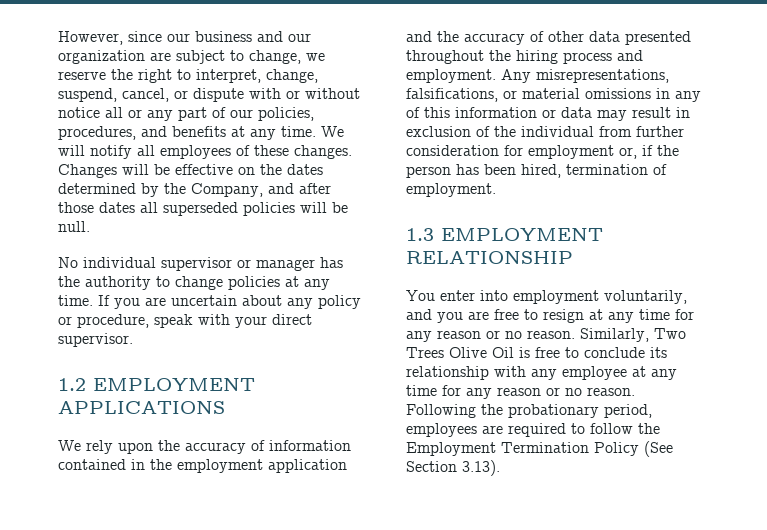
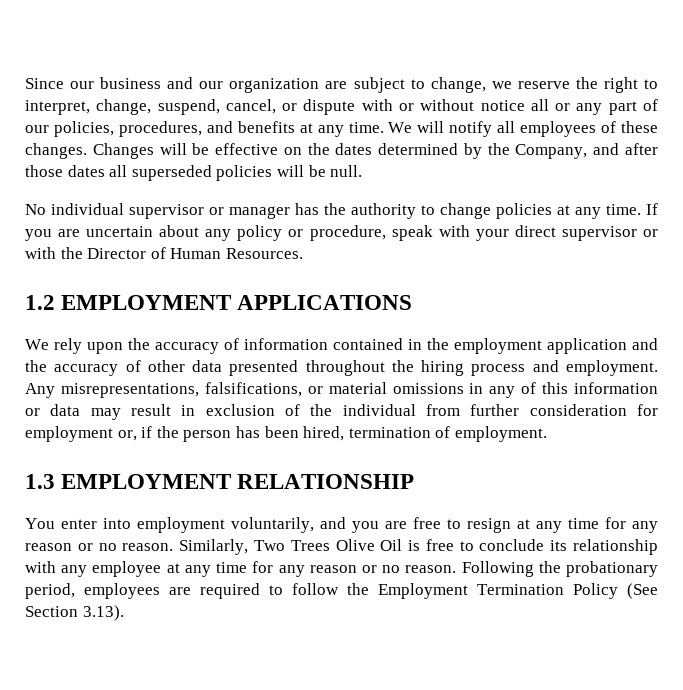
[58,31,162,45] However, since -> [25,78,64,89] Since
[58,333,133,347] supervisor. -> [561,226,659,241] [25,247,303,259] supervisor or with the Director of Human Resources.

